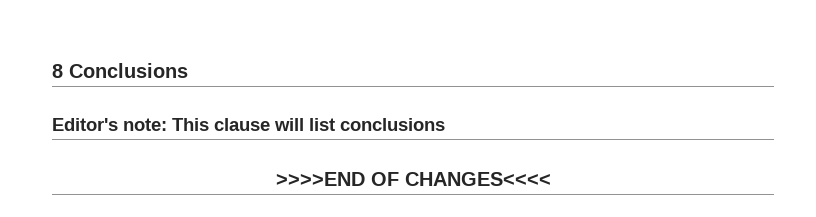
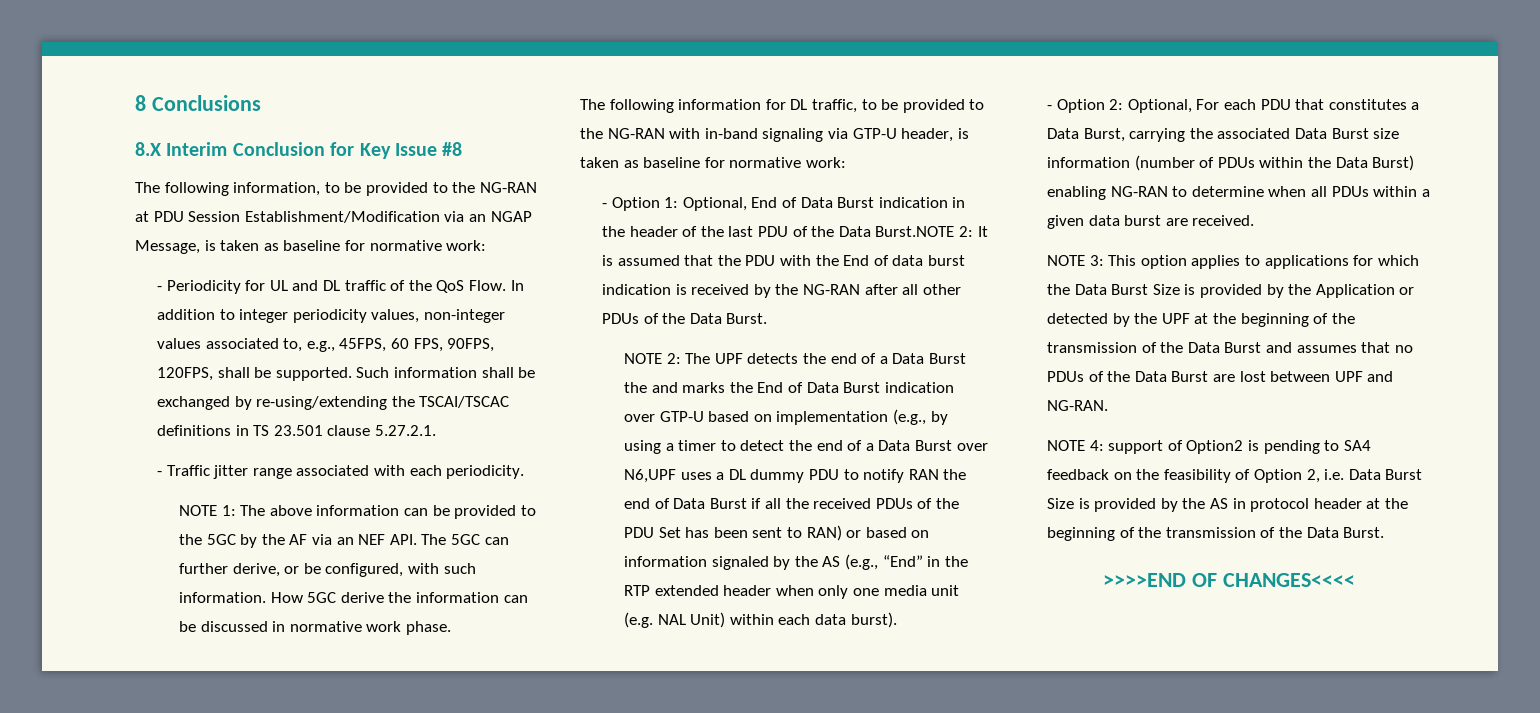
[52,118,445,131] Editor's note: This clause will list conclusions -> [135,142,463,159] [135,182,537,196] [135,211,532,223] [135,240,487,254] [157,280,524,294] [157,309,505,323] [157,338,495,352] [157,367,536,381] [157,396,510,410] [157,425,436,436] [157,465,525,479] [179,505,536,519] [179,534,509,548] [179,563,476,577] [179,592,528,603] [179,621,451,635] [580,99,985,113] [580,128,969,142] [580,157,846,168] [602,197,966,211] [602,226,988,237] [602,255,965,266] [602,284,961,298] [602,313,768,324] [624,353,966,364] [624,382,954,393] [624,409,948,425] [624,440,988,454] [624,469,967,483] [624,498,959,509] [624,525,930,541] [624,554,968,570] [624,585,960,599] [624,612,897,628] [1047,99,1420,113] [1047,128,1400,142] [1047,155,1415,171] [1047,186,1430,200] [1047,215,1255,229] [1047,255,1419,269] [1047,284,1415,298] [1047,313,1355,327] [1047,342,1413,353] [1047,371,1394,382] [1047,400,1109,411] [1047,440,1371,454] [1047,469,1423,483] [1047,498,1408,512] [1047,527,1385,541] 8.X Interim Conclusion for Key Issue #8 // The following information, to be provided to the NG-RAN at PDU Session Establishment/Modification via an NGAP Message, is taken as baseline for normative work: // - Periodicity for UL and DL traffic of the QoS Flow. In addition to integer periodicity values, non-integer values associated to, e.g., 45FPS, 60 FPS, 90FPS, 120FPS, shall be supported. Such information shall be exchanged by re-using/extending the TSCAI/TSCAC definitions in TS 23.501 clause 5.27.2.1. // - Traffic jitter range associated with each periodicity. // NOTE 1: The above information can be provided to the 5GC by the AF via an NEF API. The 5GC can further derive, or be configured, with such information. How 5GC derive the information can be discussed in normative work phase. // The following information for DL traffic, to be provided to the NG-RAN with in-band signaling via GTP-U header, is taken as baseline for normative work: // - Option 1: Optional, End of Data Burst indication in the header of the last PDU of the Data Burst.NOTE 2: It is assumed that the PDU with the End of data burst indication is received by the NG-RAN after all other PDUs of the Data Burst. // NOTE 2: The UPF detects the end of a Data Burst the and marks the End of Data Burst indication over GTP-U based on implementation (e.g., by using a timer to detect the end of a Data Burst over N6,UPF uses a DL dummy PDU to notify RAN the end of Data Burst if all the received PDUs of the PDU Set has been sent to RAN) or based on information signaled by the AS (e.g., “End” in the RTP extended header when only one media unit (e.g. NAL Unit) within each data burst). // - Option 2: Optional, For each PDU that constitutes a Data Burst, carrying the associated Data Burst size information (number of PDUs within the Data Burst) enabling NG-RAN to determine when all PDUs within a given data burst are received. // NOTE 3: This option applies to applications for which the Data Burst Size is provided by the Application or detected by the UPF at the beginning of the transmission of the Data Burst and assumes that no PDUs of the Data Burst are lost between UPF and NG-RAN. // NOTE 4: support of Option2 is pending to SA4 feedback on the feasibility of Option 2, i.e. Data Burst Size is provided by the AS in protocol header at the beginning of the transmission of the Data Burst.

